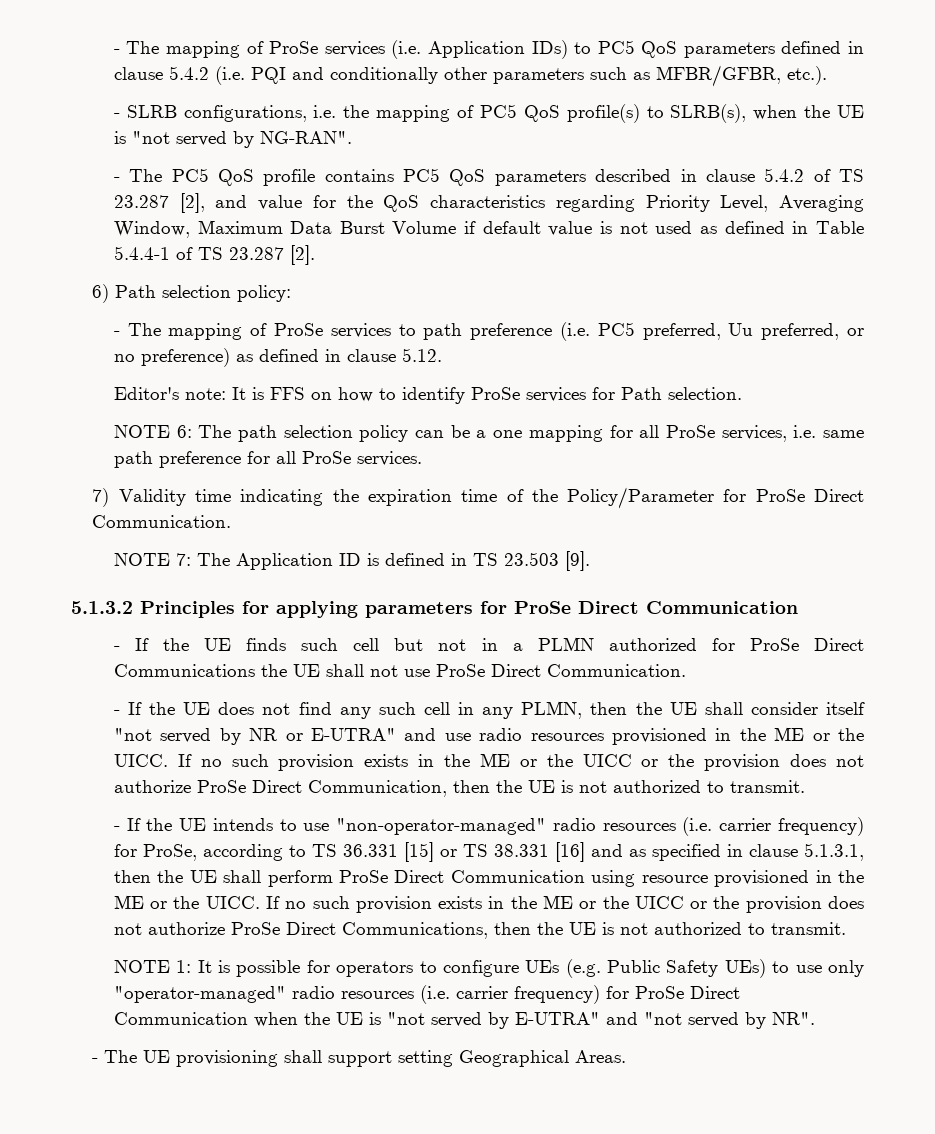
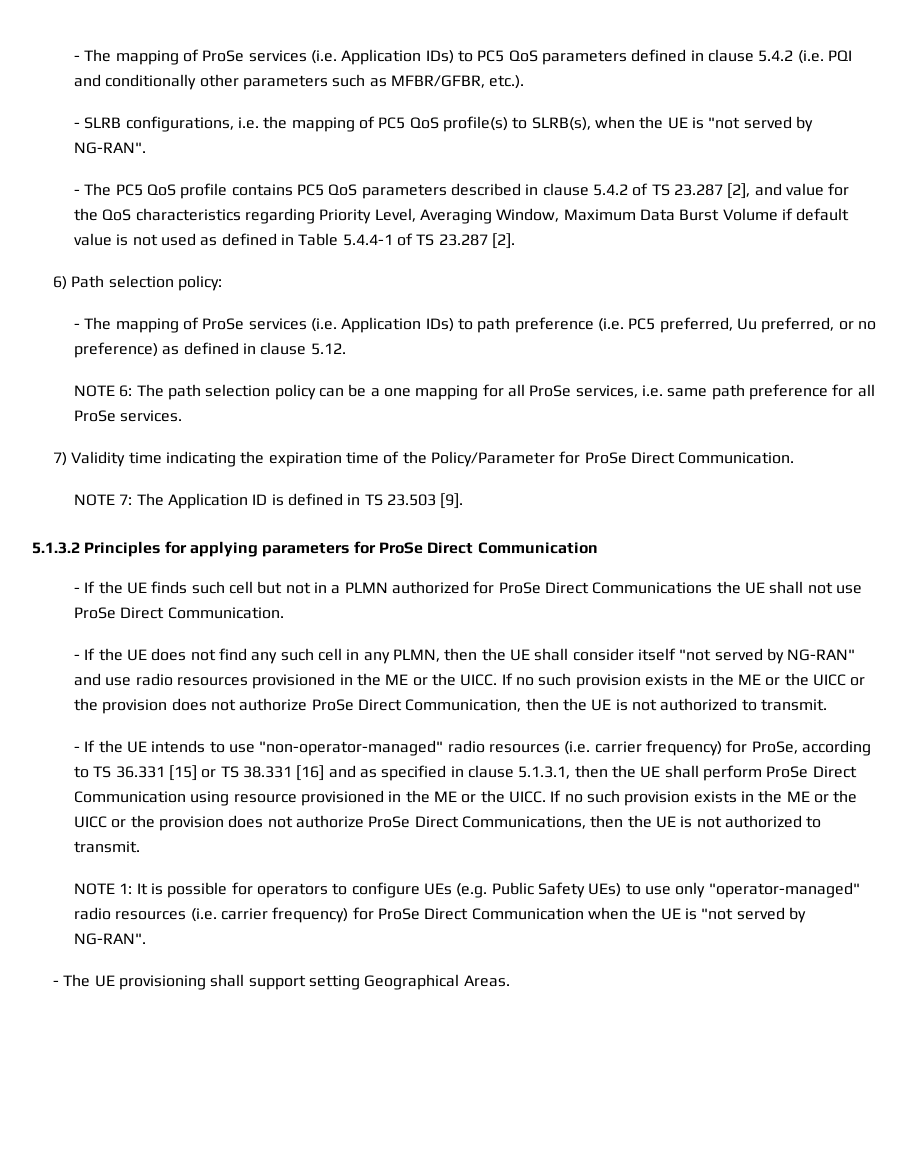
(391, 330) none -> [311,317,454,333] (i.e. Application IDs)
[113,387,742,404] // Editor's note: It is FFS on how to identify ProSe services for Path selection. -> (346, 349) none
[249,728,396,741] NR or E-UTRA" -> [787,649,856,661] NG-RAN"
[514,1012,815,1029] E-UTRA" and "not served by NR". -> [74,933,147,945] NG-RAN".

